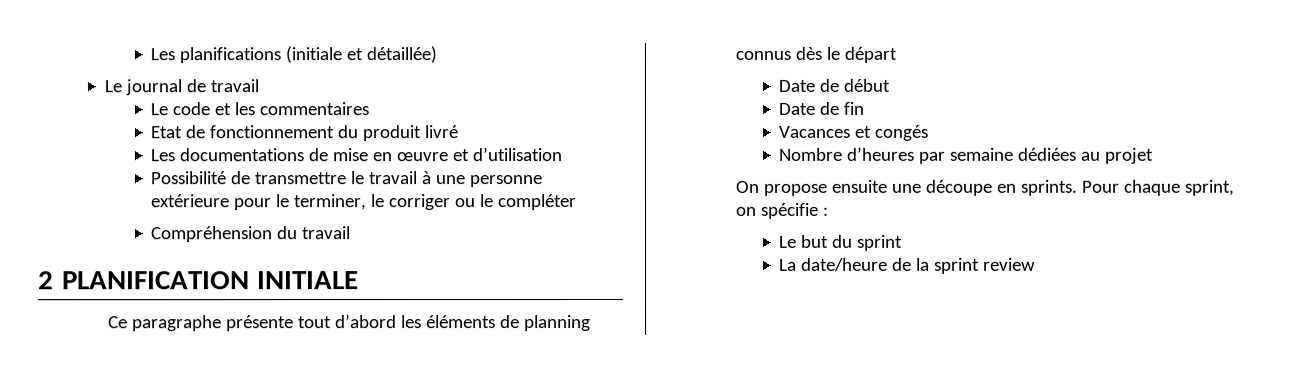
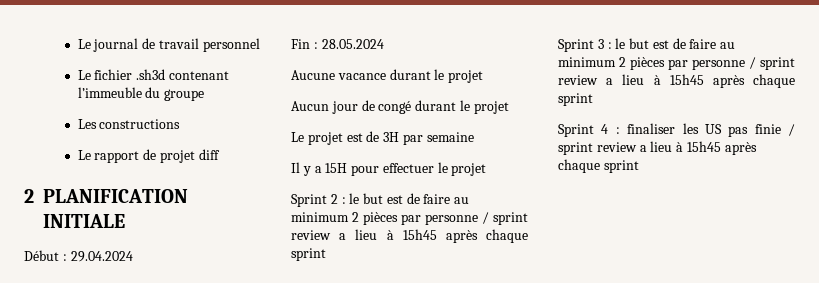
[150,46,438,64] Les planifications (initiale et détaillée) // -> (77, 44) none
[150,102,370,116] [150,125,459,142] [150,147,563,162] [150,171,543,188] [151,194,578,211] [151,226,352,243] [38,271,360,290] [107,314,591,332] [734,46,897,63] [778,78,891,92] [778,101,865,115] [778,124,929,141] [778,146,1154,164] [734,179,1235,196] [735,202,829,219] [779,234,904,251] [779,257,1037,274] // Le code et les commentaires // Etat de fonctionnement du produit livré // Les documentations de mise en œuvre et d’utilisation // Possibilité de transmettre le travail à une personne extérieure pour le terminer, le corriger ou le compléter // Compréhension du travail // 2 PLANIFICATION INITIALE // Ce paragraphe présente tout d’abord les éléments de planning connus dès le départ // Date de début // Date de fin // Vacances et congés // Nombre d’heures par semaine dédiées au projet // On propose ensuite une découpe en sprints. Pour chaque sprint, on spécifie : // Le but du sprint // La date/heure de la sprint review -> [202,38,260,52] [77,69,229,80] [77,87,205,101] [77,119,181,129] [77,149,220,163] [24,189,189,203] [43,214,126,228] [24,250,133,262] [291,39,384,49] [291,69,484,83] [291,100,509,114] [291,131,474,145] [291,162,487,176] [291,193,470,207] [291,212,528,225] [291,229,528,243] [291,248,326,261] [558,38,736,52] [558,57,795,70] [558,74,795,88] [558,93,593,106] [558,123,795,137] [558,141,757,155] [558,159,639,173] personnel // Le fichier .sh3d contenant l’immeuble du groupe // Les constructions // Le rapport de projet diff // 2 PLANIFICATION INITIALE // Début : 29.04.2024 // Fin : 28.05.2024 // Aucune vacance durant le projet // Aucun jour de congé durant le projet // Le projet est de 3H par semaine // Il y a 15H pour effectuer le projet // Sprint 2 : le but est de faire au minimum 2 pièces par personne / sprint review a lieu à 15h45 après chaque sprint // Sprint 3 : le but est de faire au minimum 2 pièces par personne / sprint review a lieu à 15h45 après chaque sprint // Sprint 4 : finaliser les US pas finie / sprint review a lieu à 15h45 après chaque sprint

